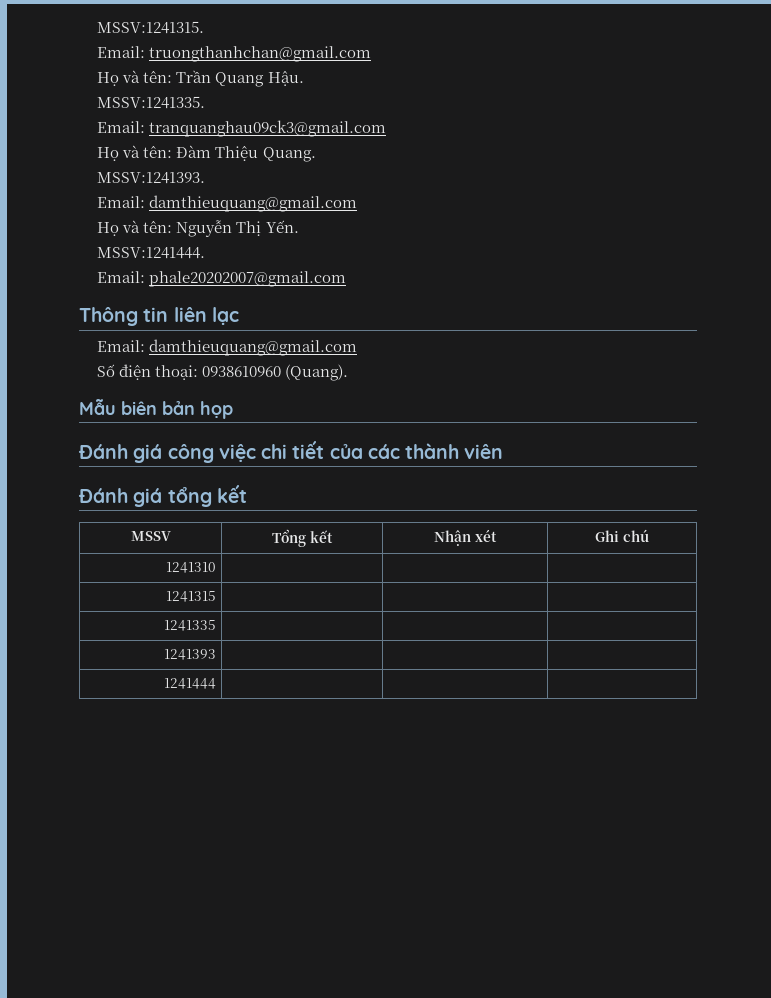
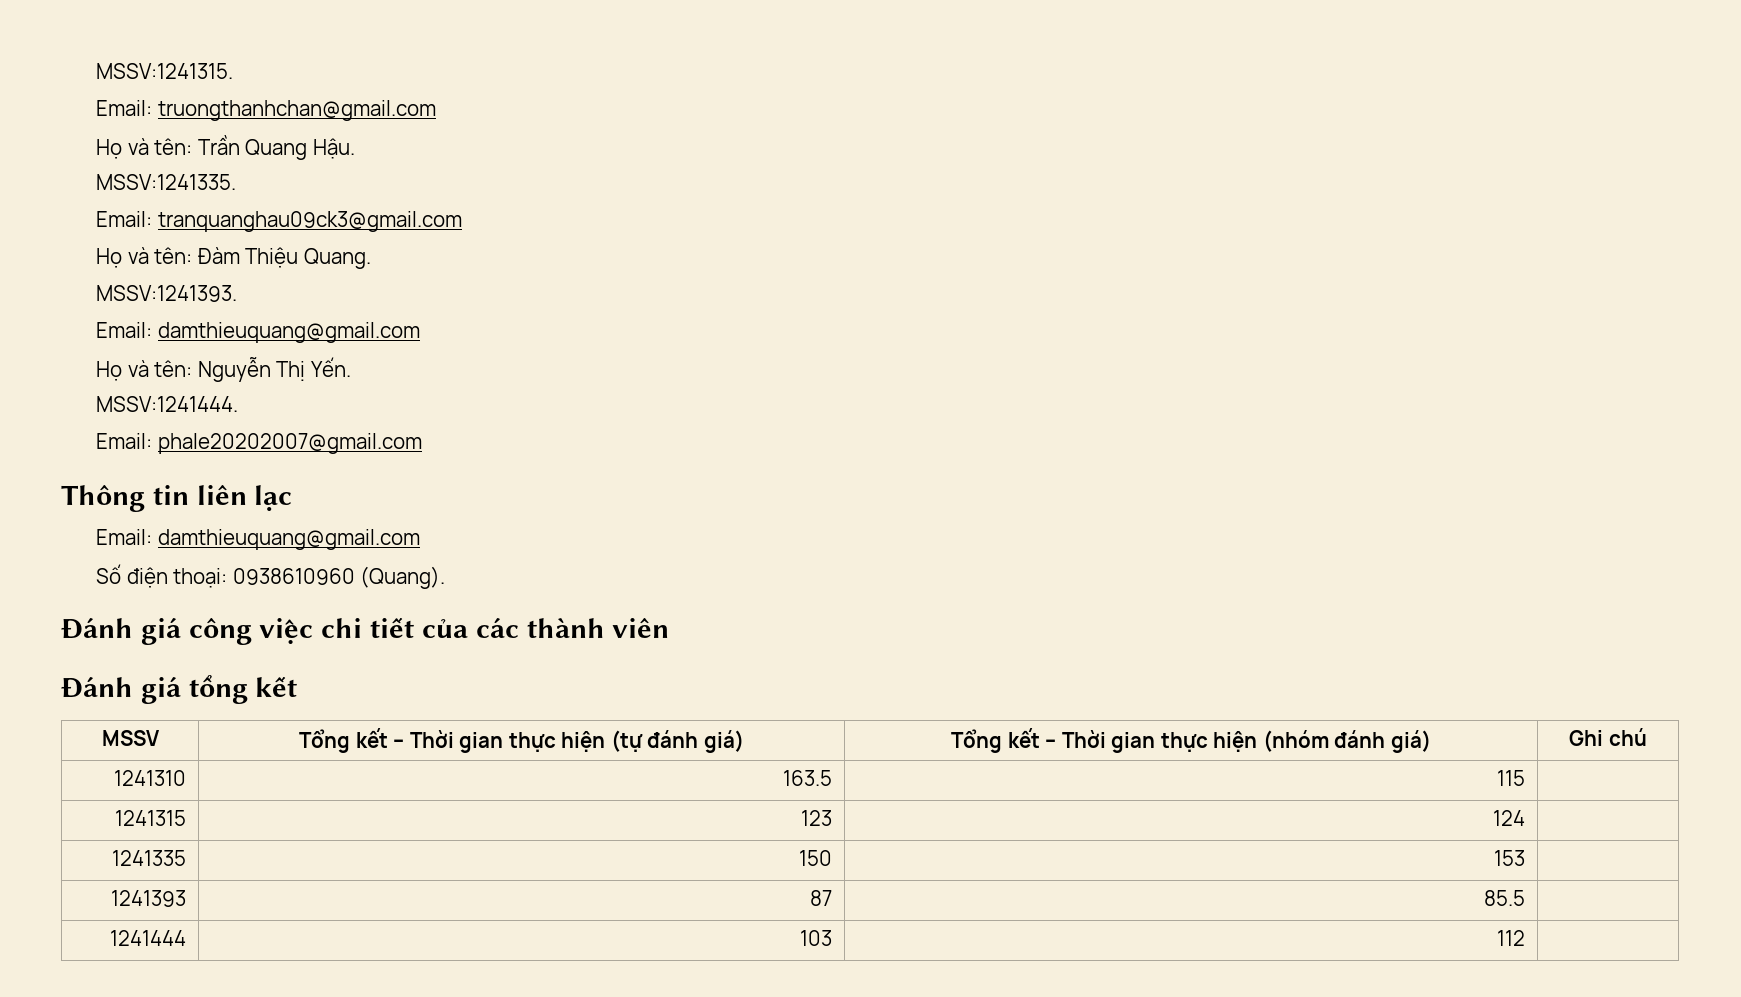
[79,399,233,419] // Mẫu biên bản họp -> (446, 577) none
[434,529,497,546] | Nhận xét -> [393,730,744,753] [951,728,1431,753] – Thời gian thực hiện (tự đánh giá) | Tổng kết – Thời gian thực hiện (nhóm đánh giá)
(216, 567) | -> [782,770,832,786] [1496,770,1525,786] 163.5 | 115
(216, 596) | -> [800,810,832,826] [1492,810,1525,826] 123 | 124
(216, 625) | -> [798,850,832,866] [1493,850,1525,866] 150 | 153
(216, 654) | -> [809,890,832,906] [1483,890,1525,906] 87 | 85.5
(216, 683) | -> [799,930,832,946] [1496,930,1525,946] 103 | 112

